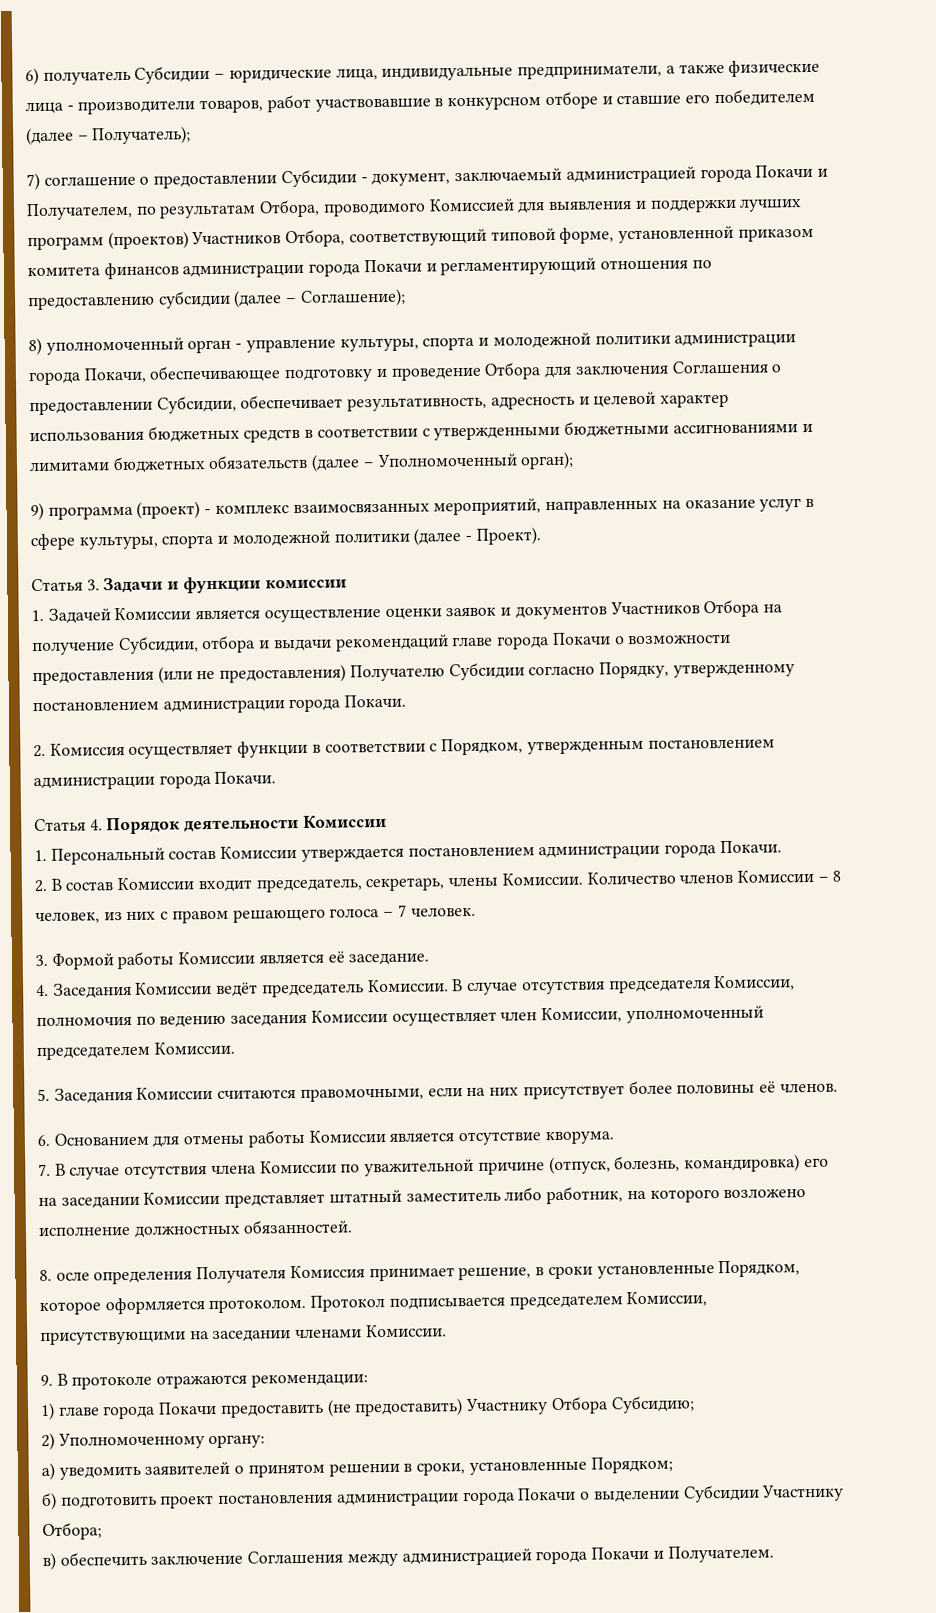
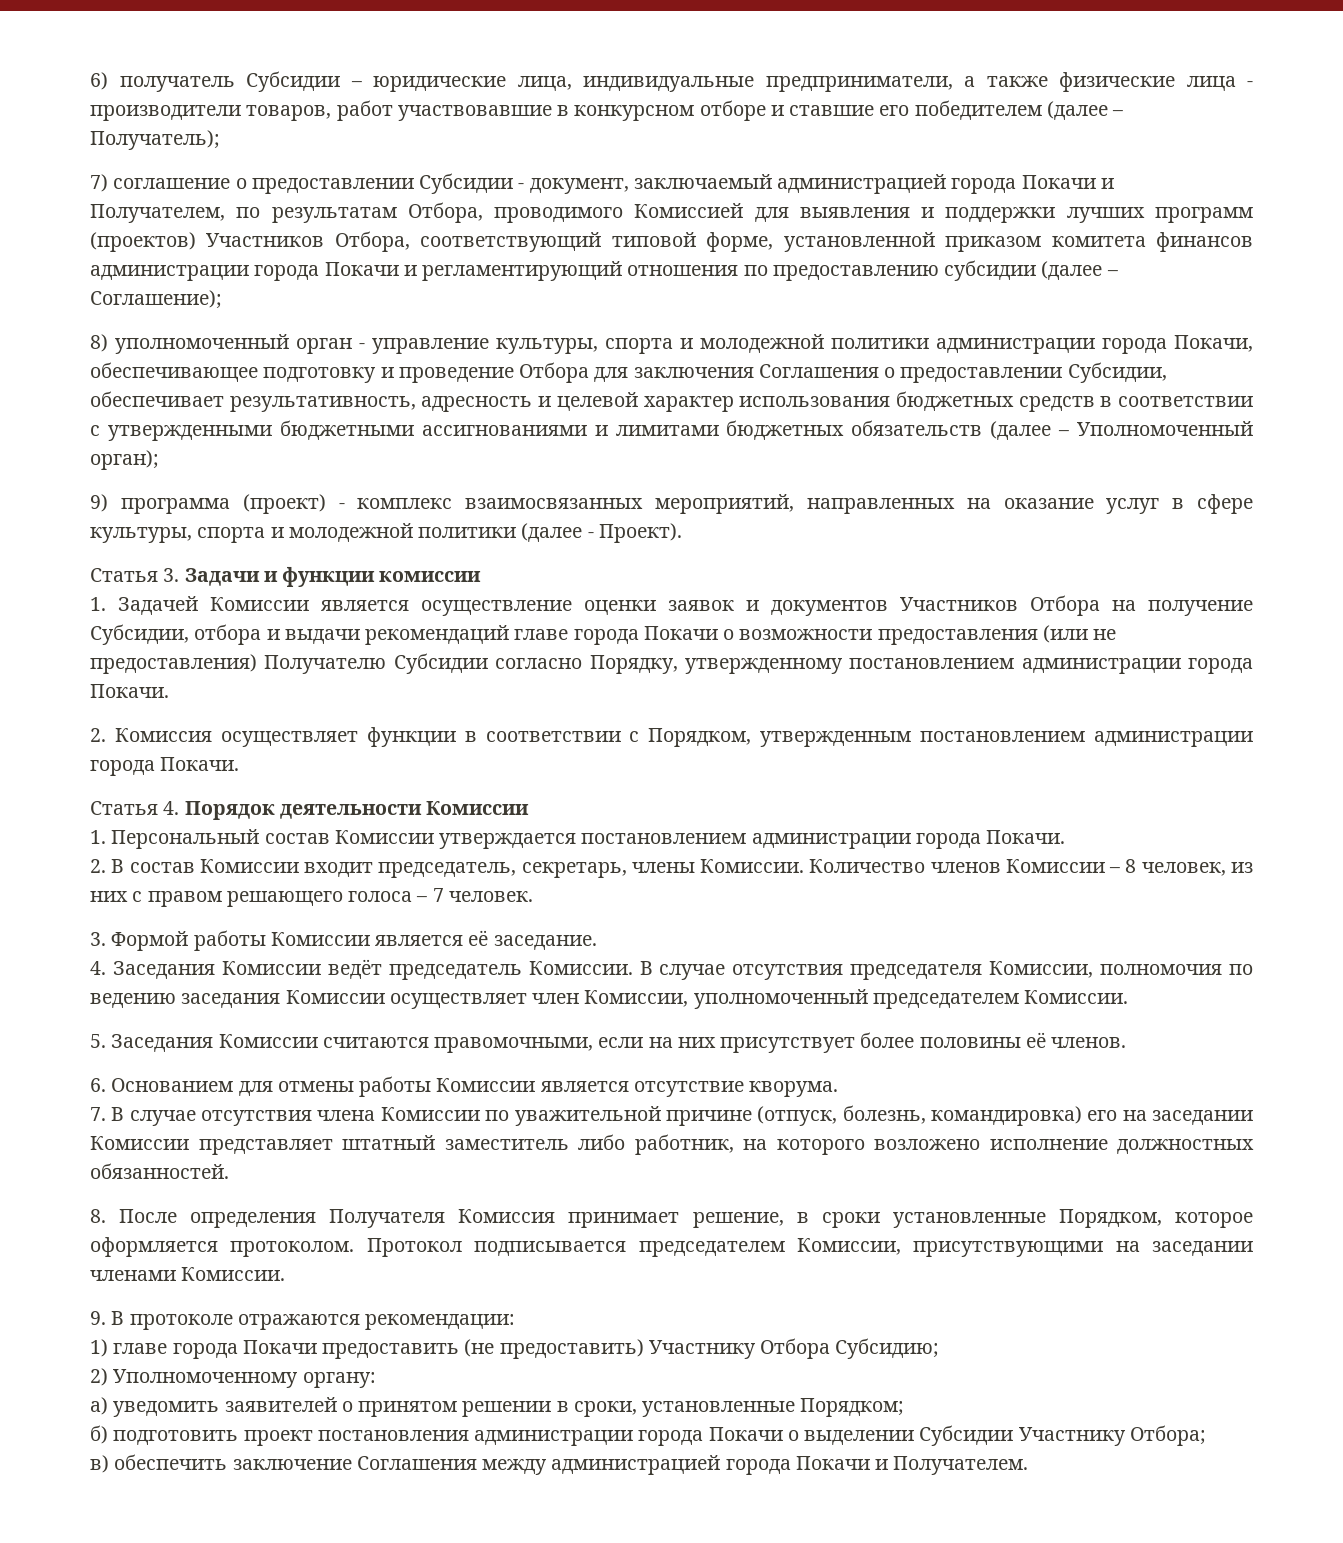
[55,1271,90,1281] осле -> [119,1209,178,1223] После

